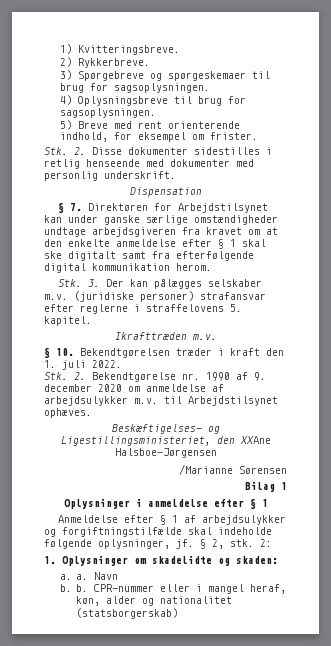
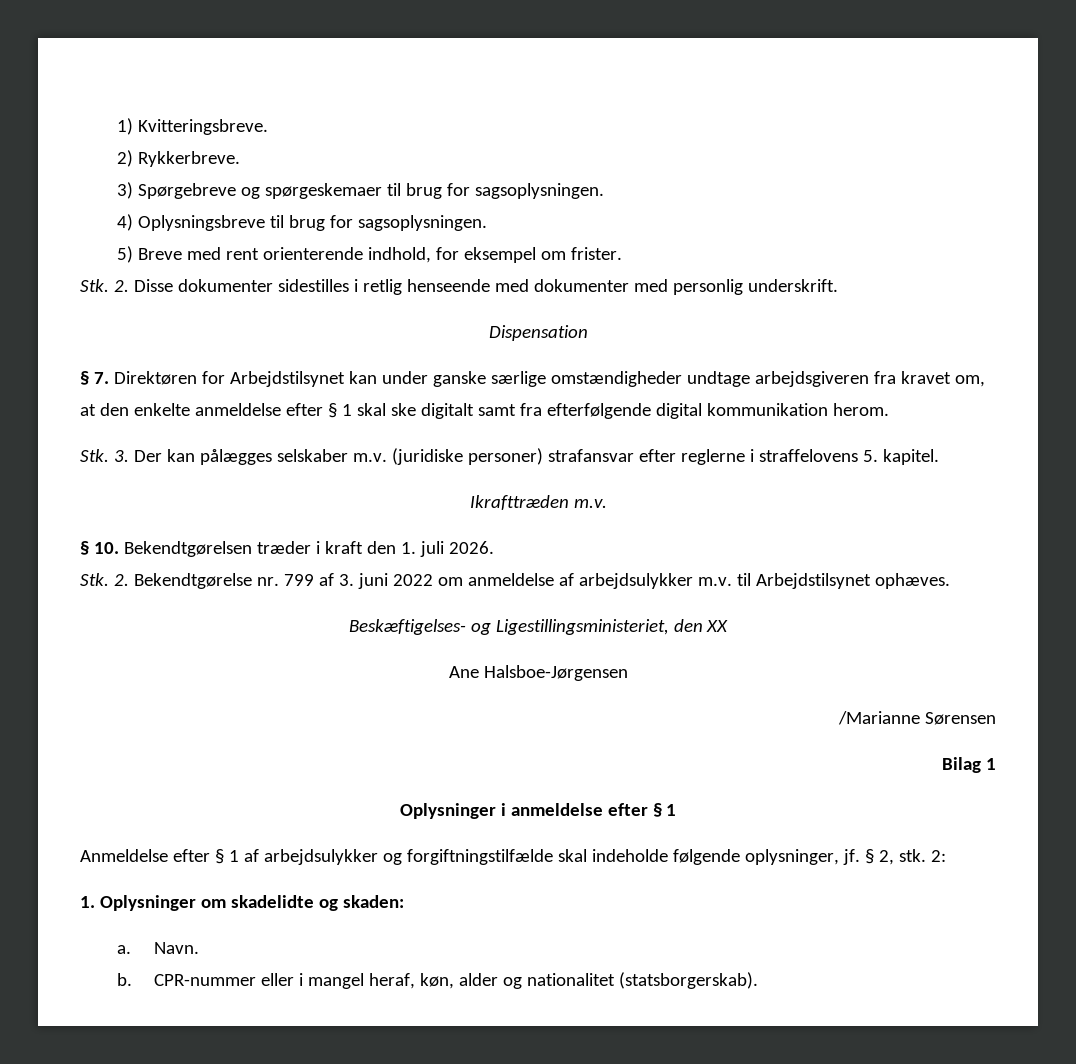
[248,229,260,235] om -> [954,375,985,387] om,
[92,360,122,368] 2022. -> [448,541,494,554] 2026.
[206,372,266,381] [44,384,122,392] 1990 af 9. december 2020 -> [283,573,433,589] 799 af 3. juni 2022
[239,436,271,444] XXAne -> [706,620,729,632] [448,666,479,678] XX // Ane
[75,572,118,580] [59,584,88,592] a. Navn // b. b. -> [153,942,199,954] [116,973,132,986] Navn. // b.
[75,608,178,619] (statsborgerskab) -> [618,972,758,989] (statsborgerskab).

